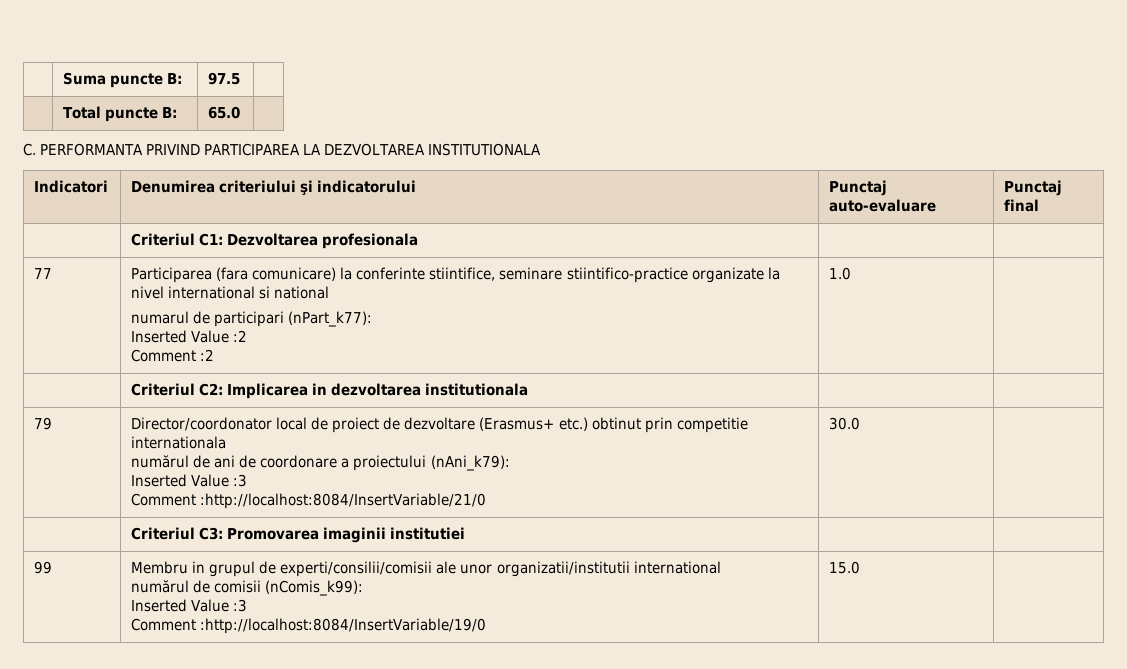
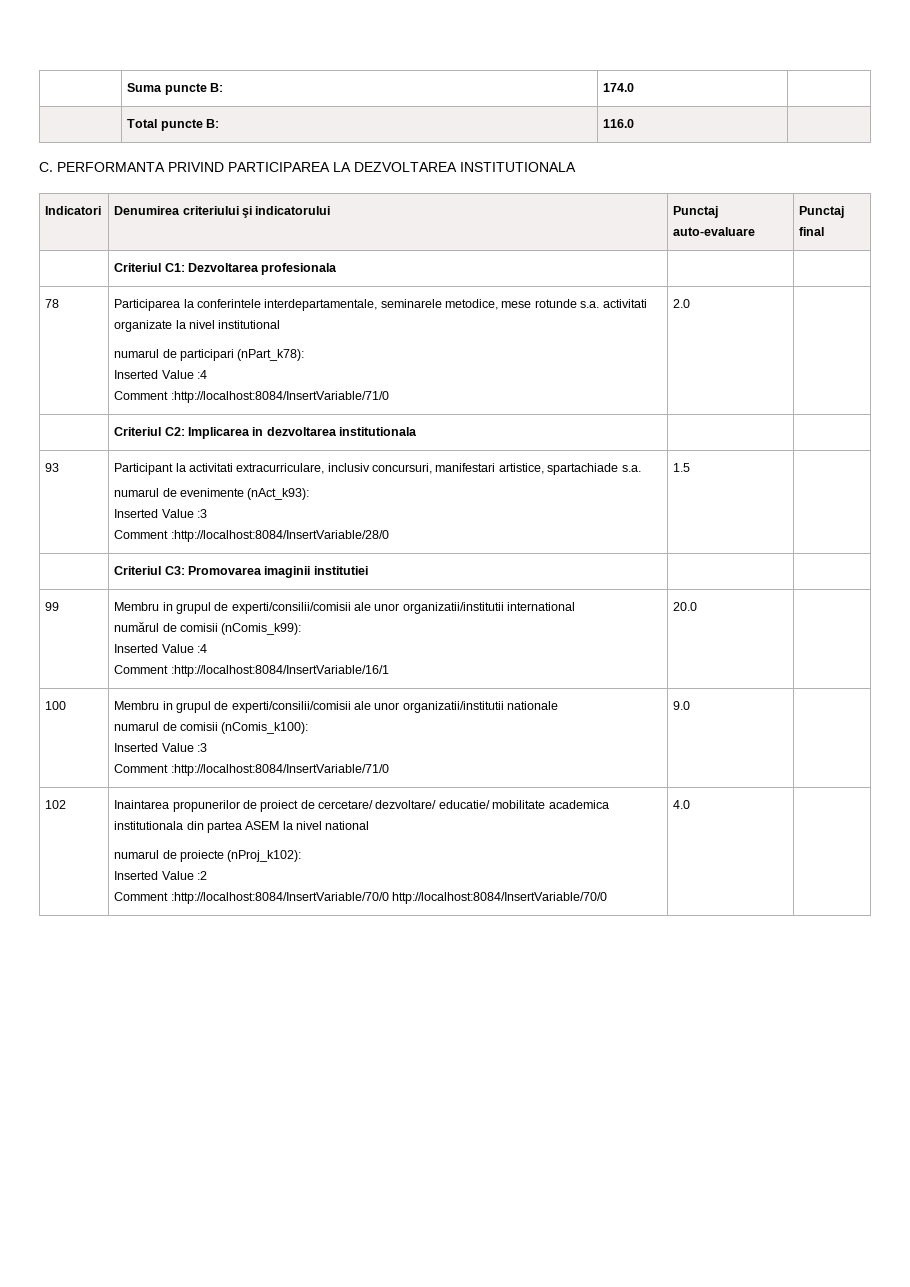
[208,72,241,85] 97.5 -> [603,83,635,92] 174.0
[208,106,241,119] 65.0 -> [603,119,635,128] 116.0
[34,268,53,279] 77 -> [45,299,60,308] 78
[216,267,780,283] [131,286,330,299] (fara comunicare) la conferinte stiintifice, seminare stiintifico-practice organizate la nivel international si national -> [183,299,647,311] [114,320,281,332] la conferintele interdepartamentale, seminarele metodice, mese rotunde s.a. activitati organizate la nivel institutional
[288,311,373,327] [131,330,248,343] [131,349,215,362] [829,267,852,280] (nPart_k77): // Inserted Value :2 // Comment :2 | 1.0 -> [237,349,305,361] [114,370,207,379] [114,391,389,403] [673,299,691,308] (nPart_k78): // Inserted Value :4 // Comment :http://localhost:8084/InsertVariable/71/0 | 2.0
[34,417,53,430] [131,417,748,433] [131,436,227,449] [131,455,510,471] [131,474,248,487] [131,493,487,509] [829,417,861,430] 79 | Director/coordonator local de proiect de dezvoltare (Erasmus+ etc.) obtinut prin competitie internationala // numărul de ani de coordonare a proiectului (nAni_k79): // Inserted Value :3 // Comment :http://localhost:8084/InsertVariable/21/0 | 30.0 -> [45,463,60,472] [114,463,641,475] [114,488,310,500] [114,509,207,518] [114,530,389,542] [673,463,691,472] 93 | Participant la activitati extracurriculare, inclusiv concursuri, manifestari artistice, spartachiade s.a. // numarul de evenimente (nAct_k93): // Inserted Value :3 // Comment :http://localhost:8084/InsertVariable/28/0 | 1.5
[233,599,248,612] [131,618,487,634] [829,561,861,574] :3 // Comment :http://localhost:8084/InsertVariable/19/0 | 15.0 -> [196,644,207,653] [114,665,389,677] [673,602,698,611] [45,701,67,710] [114,701,559,713] [114,722,309,734] [114,743,207,752] [114,764,389,776] [673,701,691,710] [45,800,67,809] [114,800,609,812] [114,821,370,833] [114,850,302,862] [114,871,207,880] [114,892,607,904] [673,800,691,809] :4 // Comment :http://localhost:8084/InsertVariable/16/1 | 20.0 | // 100 | Membru in grupul de experti/consilii/comisii ale unor organizatii/institutii nationale // numarul de comisii (nComis_k100): // Inserted Value :3 // Comment :http://localhost:8084/InsertVariable/71/0 | 9.0 | // 102 | Inaintarea propunerilor de proiect de cercetare/ dezvoltare/ educatie/ mobilitate academica institutionala din partea ASEM la nivel national // numarul de proiecte (nProj_k102): // Inserted Value :2 // Comment :http://localhost:8084/InsertVariable/70/0 http://localhost:8084/InsertVariable/70/0 | 4.0

